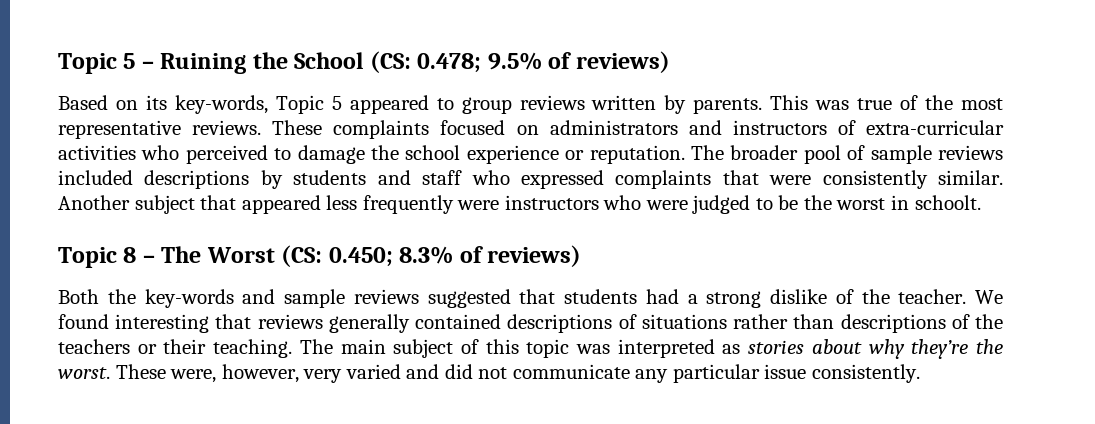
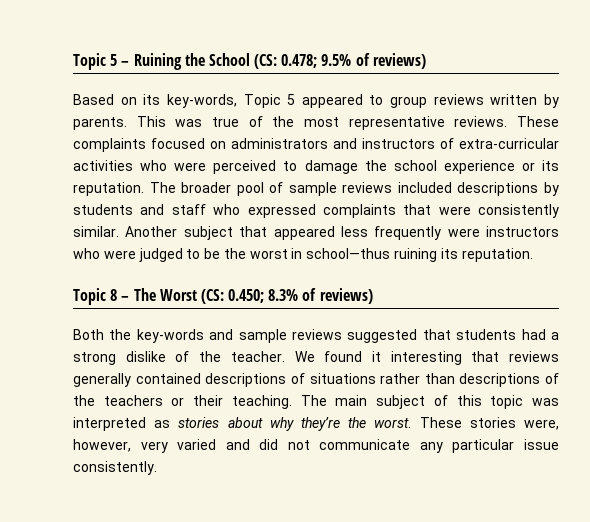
(180, 152) none -> [174,162,207,171] were
(585, 155) none -> [542,160,560,171] its
[914,195,981,210] schoolt. -> [306,248,533,262] school—thus ruining its reputation.
(109, 321) none -> [371,351,381,362] it
(166, 371) none -> [469,417,516,428] stories

